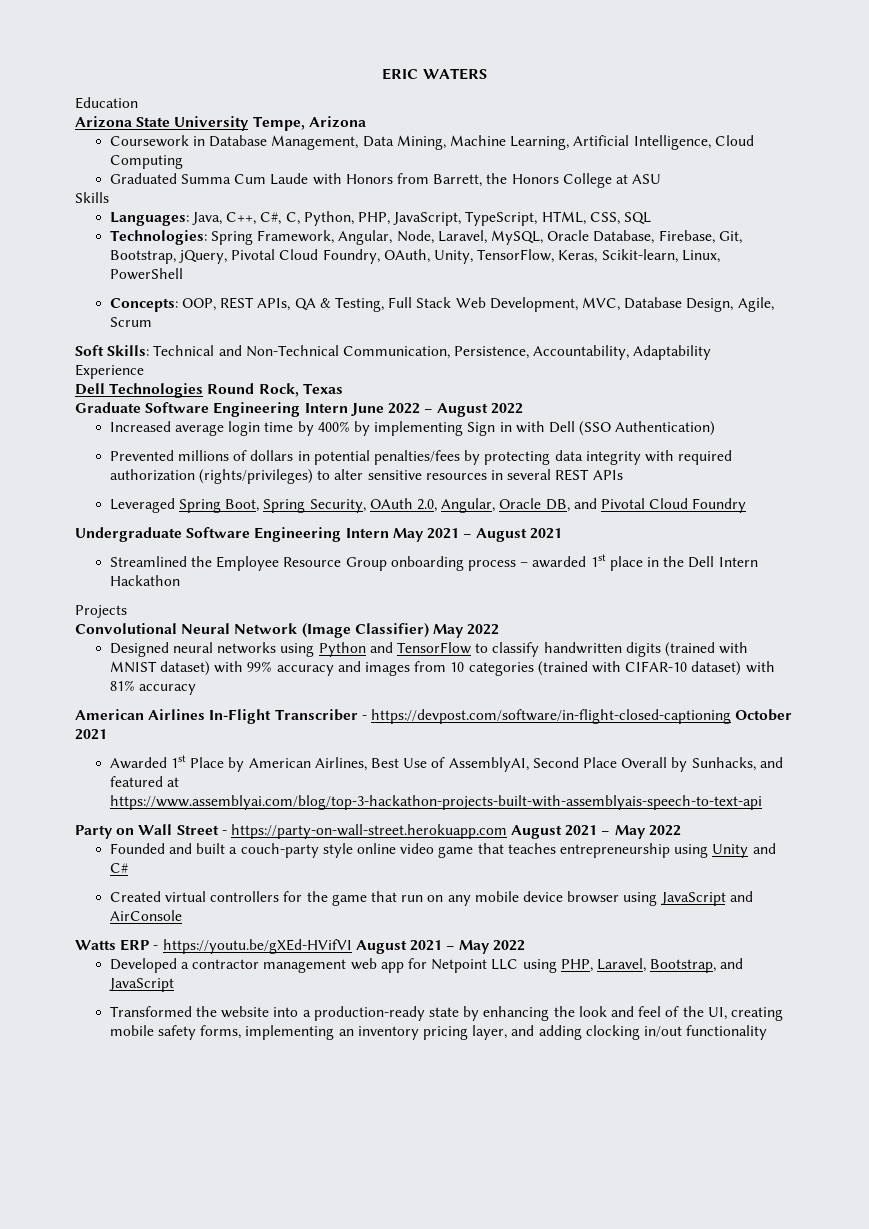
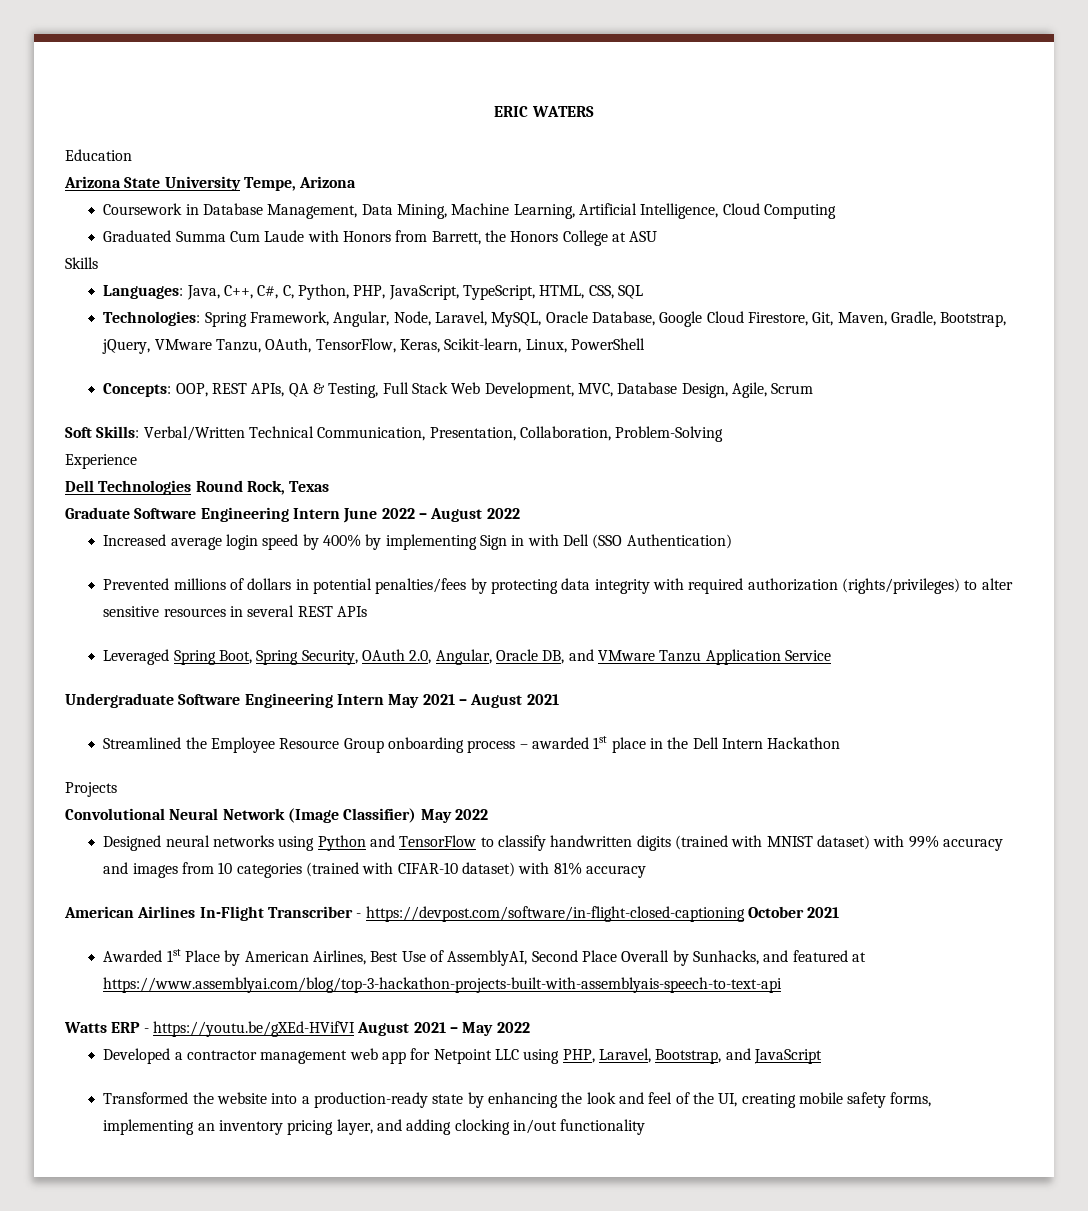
[658,230,742,244] [109,249,474,264] Firebase, Git, Bootstrap, jQuery, Pivotal Cloud Foundry, OAuth, Unity, -> [659,311,1007,327] [102,338,312,354] Google Cloud Firestore, Git, Maven, Gradle, Bootstrap, jQuery, VMware Tanzu, OAuth,
[153,345,712,360] Technical and Non-Technical Communication, Persistence, Accountability, Adaptability -> [143,426,724,442] Verbal/Written Technical Communication, Presentation, Collaboration, Problem-Solving
[264,422,294,432] time -> [262,534,299,550] speed
[600,498,747,513] Pivotal Cloud Foundry -> [597,649,831,665] VMware Tanzu Application Service
[75,824,681,839] [109,843,776,858] [109,863,128,873] [109,891,753,906] [109,910,182,921] // Party on Wall Street - https://party-on-wall-street.herokuapp.com August 2021 – May 2022 // Founded and built a couch-party style online video game that teaches entrepreneurship using Unity and C# // Created virtual controllers for the game that run on any mobile device browser using JavaScript and AirConsole -> (783, 985) none

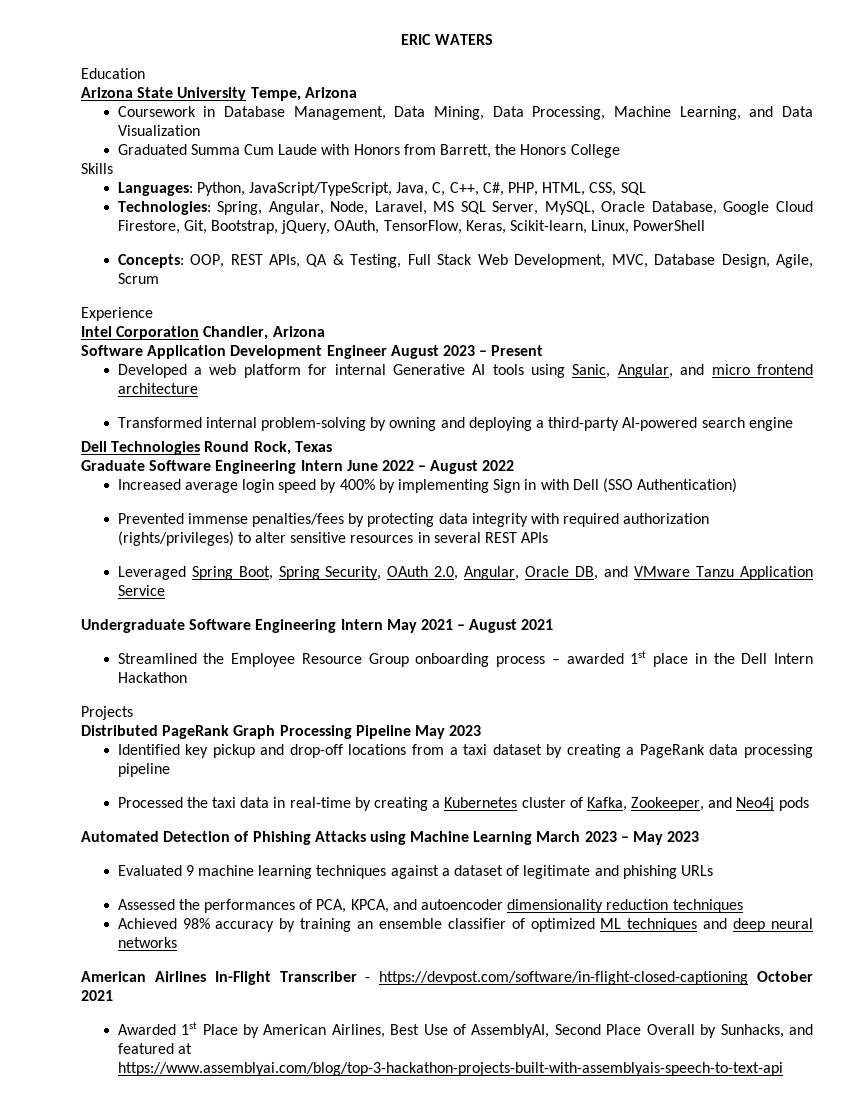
[451,203,836,219] Machine Learning, Artificial Intelligence, Cloud Computing -> [492,106,813,120] [117,125,200,136] Data Processing, Machine Learning, and Data Visualization
[611,231,658,242] at ASU -> (620, 151) none
[186,284,535,300] Java, C++, C#, C, Python, PHP, JavaScript, TypeScript, -> [196,182,538,196] Python, JavaScript/TypeScript, Java, C, C++, C#, PHP,
[204,311,330,327] Spring Framework, -> [217,201,263,215] Spring,
(487, 318) none -> [433,201,539,215] MS SQL Server,
[837,311,1007,327] [102,339,262,354] Maven, Gradle, Bootstrap, jQuery, VMware Tanzu, -> [211,220,331,234] Bootstrap, jQuery,
[65,426,724,442] [65,454,137,469] Soft Skills: Verbal/Written Technical Communication, Presentation, Collaboration, Problem-Solving // Experience -> [81,307,153,321] [81,326,325,340] [81,345,544,359] [117,364,813,378] [117,383,198,394] [117,417,793,431] Experience // Intel Corporation Chandler, Arizona // Software Application Development Engineer August 2023 – Present // Developed a web platform for internal Generative AI tools using Sanic, Angular, and micro frontend architecture // Transformed internal problem-solving by owning and deploying a third-party AI-powered search engine
[173,578,372,594] millions of dollars in potential -> [187,513,248,524] immense
[65,808,488,823] [103,835,1003,851] [103,862,646,878] Convolutional Neural Network (Image Classifier) May 2022 // Designed neural networks using Python and TensorFlow to classify handwritten digits (trained with MNIST dataset) with 99% accuracy and images from 10 categories (trained with CIFAR-10 dataset) with 81% accuracy -> [81,725,482,739] [117,744,814,758] [117,763,170,777] [117,797,809,811] [81,831,700,845] [117,865,713,879] [117,899,743,913] [117,918,813,932] [117,937,177,948] Distributed PageRank Graph Processing Pipeline May 2023 // Identified key pickup and drop-off locations from a taxi dataset by creating a PageRank data processing pipeline // Processed the taxi data in real-time by creating a Kubernetes cluster of Kafka, Zookeeper, and Neo4j pods // Automated Detection of Phishing Attacks using Machine Learning March 2023 – May 2023 // Evaluated 9 machine learning techniques against a dataset of legitimate and phishing URLs // Assessed the performances of PCA, KPCA, and autoencoder dimensionality reduction techniques // Achieved 98% accuracy by training an ensemble classifier of optimized ML techniques and deep neural networks
[64,1021,530,1037] [103,1048,822,1064] [103,1092,932,1108] [103,1119,646,1135] // Watts ERP - https://youtu.be/gXEd-HVifVI August 2021 – May 2022 // Developed a contractor management web app for Netpoint LLC using PHP, Laravel, Bootstrap, and JavaScript // Transformed the website into a production-ready state by enhancing the look and feel of the UI, creating mobile safety forms, implementing an inventory pricing layer, and adding clocking in/out functionality -> (783, 1069) none

